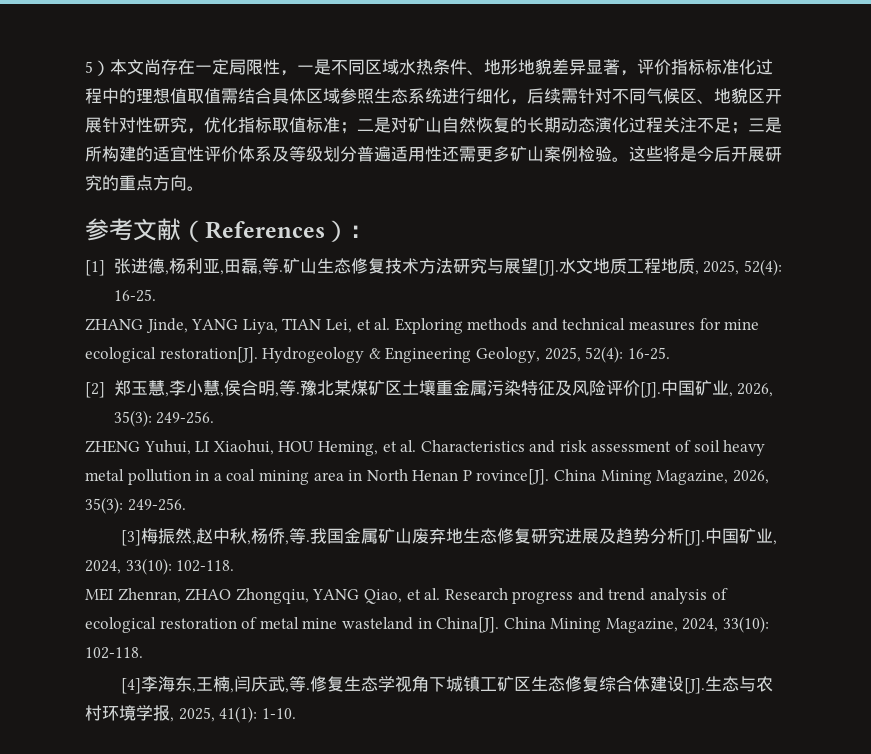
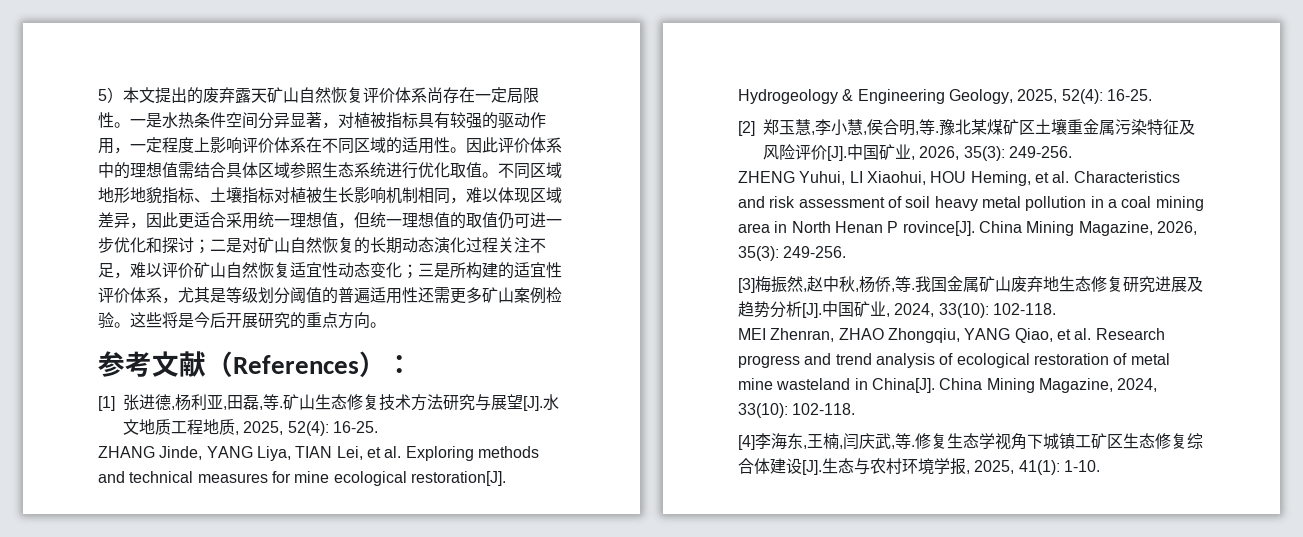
[144,59,773,76] [85,88,102,104] 尚存在一定局限性，一是不同区域水热条件、地形地貌差异显著，评价指标标准化过程 -> [155,87,539,104] [98,112,546,129] [98,137,562,154] 提出的废弃露天矿山自然恢复评价体系尚存在一定局限性。一是水热条件空间分异显著，对植被指标具有较强的驱动作用，一定程度上影响评价体系在不同区域的适用性。因此评价体系
[187,88,221,104] 取值 -> (178, 170) none
[476,88,782,105] [85,117,340,134] 细化，后续需针对不同气候区、地貌区开展针对性研究，优化指标取值标准 -> [418,162,562,179] [98,187,562,204] [98,212,562,229] [98,237,194,254] 优化取值。不同区域地形地貌指标、土壤指标对植被生长影响机制相同，难以体现区域差异，因此更适合采用统一理想值，但统一理想值的取值仍可进一步优化和探讨
(731, 125) none -> [114,262,402,279] ，难以评价矿山自然恢复适宜性动态变化
[272,146,289,162] 及 -> [162,287,226,304] ，尤其是
(357, 154) none -> [290,287,338,304] 阈值的

